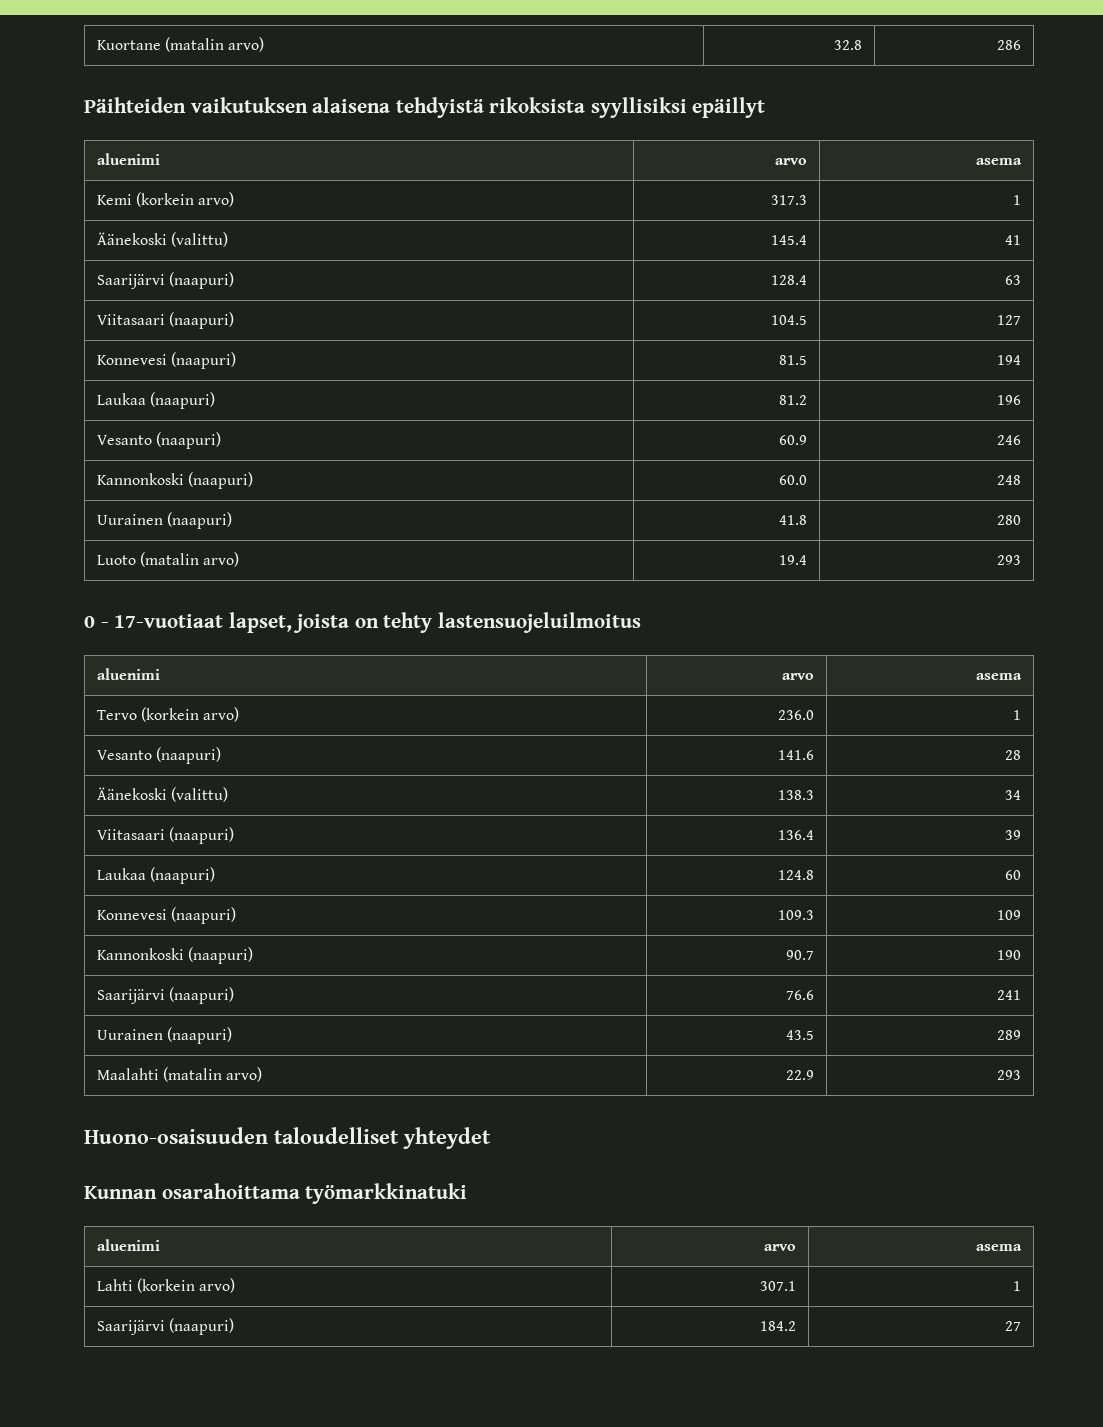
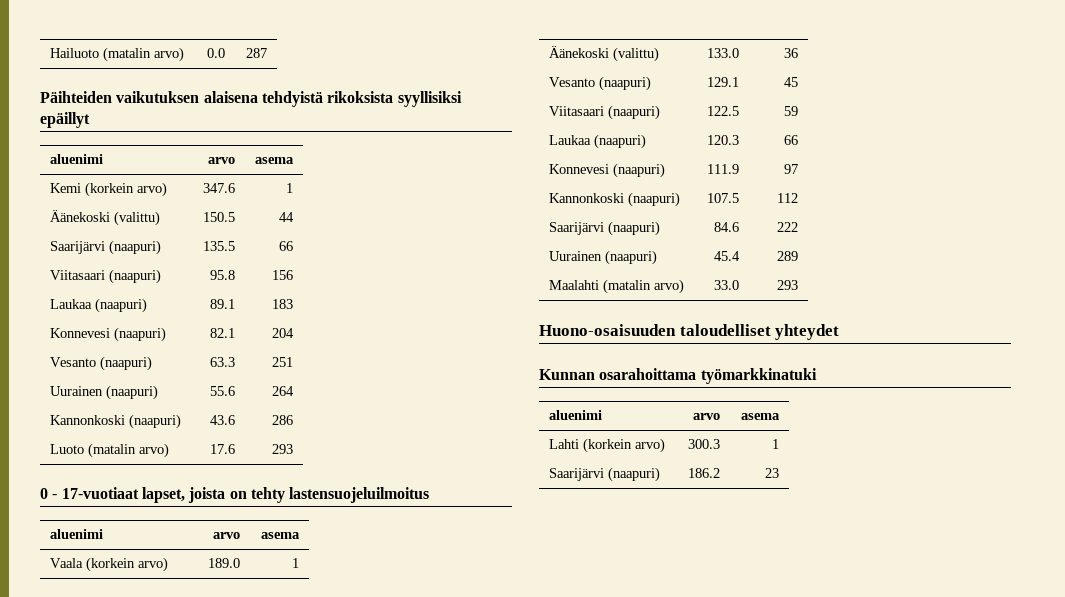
[96,37,265,52] [834,40,863,50] [997,40,1022,50] Kuortane (matalin arvo) | 32.8 | 286 -> [49,47,184,62] [207,48,226,58] [246,48,268,58] Hailuoto (matalin arvo) | 0.0 | 287
[771,195,808,205] [1013,195,1022,205] [96,232,228,247] [771,235,808,245] [1005,235,1022,245] [96,272,234,289] [771,275,808,285] [1005,275,1022,285] [96,312,234,329] [771,315,808,325] [997,315,1022,325] [96,352,236,369] [779,355,808,365] [997,355,1022,365] [96,392,215,409] [779,395,808,405] [997,395,1022,405] [96,432,221,449] [779,435,808,445] [997,435,1022,445] [96,472,253,489] [779,475,808,485] [997,475,1022,485] [96,512,232,529] [779,515,808,525] [997,515,1022,525] 317.3 | 1 // Äänekoski (valittu) | 145.4 | 41 // Saarijärvi (naapuri) | 128.4 | 63 // Viitasaari (naapuri) | 104.5 | 127 // Konnevesi (naapuri) | 81.5 | 194 // Laukaa (naapuri) | 81.2 | 196 // Vesanto (naapuri) | 60.9 | 246 // Kannonkoski (naapuri) | 60.0 | 248 // Uurainen (naapuri) | 41.8 | 280 -> [203,183,236,193] [286,183,294,193] [49,210,160,226] [203,212,236,222] [279,212,295,222] [49,240,161,255] [203,241,236,251] [279,241,294,251] [49,269,161,284] [210,270,236,280] [272,270,294,280] [49,298,147,313] [210,299,236,309] [272,299,294,309] [49,327,166,342] [210,328,236,338] [272,328,295,338] [49,356,152,371] [210,357,236,367] [272,357,294,367] [49,385,158,400] [210,386,236,396] [272,386,295,396] [49,414,181,429] [210,415,236,425] [272,415,294,425] 347.6 | 1 // Äänekoski (valittu) | 150.5 | 44 // Saarijärvi (naapuri) | 135.5 | 66 // Viitasaari (naapuri) | 95.8 | 156 // Laukaa (naapuri) | 89.1 | 183 // Konnevesi (naapuri) | 82.1 | 204 // Vesanto (naapuri) | 63.3 | 251 // Uurainen (naapuri) | 55.6 | 264 // Kannonkoski (naapuri) | 43.6 | 286
[779,555,808,565] 19.4 -> [210,444,236,454] 17.6
[96,707,240,722] [778,710,815,720] [1013,710,1022,720] [96,747,221,764] [778,750,815,760] [1005,750,1022,760] [96,787,228,802] [778,790,815,800] [1005,790,1022,800] [96,827,234,844] [778,830,815,840] [1005,830,1022,840] [96,867,215,884] [778,870,815,880] [1005,870,1022,880] [96,907,236,924] [778,910,815,920] [997,910,1022,920] [96,947,253,964] [786,950,815,960] [997,950,1022,960] [96,987,234,1004] [786,990,815,1000] [997,990,1022,1000] [96,1027,232,1044] [786,1030,815,1040] Tervo (korkein arvo) | 236.0 | 1 // Vesanto (naapuri) | 141.6 | 28 // Äänekoski (valittu) | 138.3 | 34 // Viitasaari (naapuri) | 136.4 | 39 // Laukaa (naapuri) | 124.8 | 60 // Konnevesi (naapuri) | 109.3 | 109 // Kannonkoski (naapuri) | 90.7 | 190 // Saarijärvi (naapuri) | 76.6 | 241 // Uurainen (naapuri) | 43.5 -> [49,557,168,572] [208,558,241,568] [292,558,300,568] [548,46,659,62] [707,48,740,58] [784,48,799,58] [548,76,651,91] [707,77,740,87] [784,77,799,87] [548,105,660,120] [707,106,740,116] [784,106,799,116] [548,134,646,149] [707,135,740,145] [784,135,799,145] [548,163,665,178] [707,164,740,174] [784,164,799,174] [548,192,680,207] [707,193,740,203] [777,193,799,203] [548,221,660,236] [714,222,740,232] [777,222,799,232] [548,250,657,265] [714,251,741,261] Vaala (korkein arvo) | 189.0 | 1 // Äänekoski (valittu) | 133.0 | 36 // Vesanto (naapuri) | 129.1 | 45 // Viitasaari (naapuri) | 122.5 | 59 // Laukaa (naapuri) | 120.3 | 66 // Konnevesi (naapuri) | 111.9 | 97 // Kannonkoski (naapuri) | 107.5 | 112 // Saarijärvi (naapuri) | 84.6 | 222 // Uurainen (naapuri) | 45.4
[786,1070,815,1080] 22.9 -> [714,280,740,290] 33.0
[760,1281,797,1291] 307.1 -> [688,439,721,449] 300.3
[760,1321,797,1331] [1005,1321,1022,1331] 184.2 | 27 -> [688,468,721,478] [765,468,780,478] 186.2 | 23

